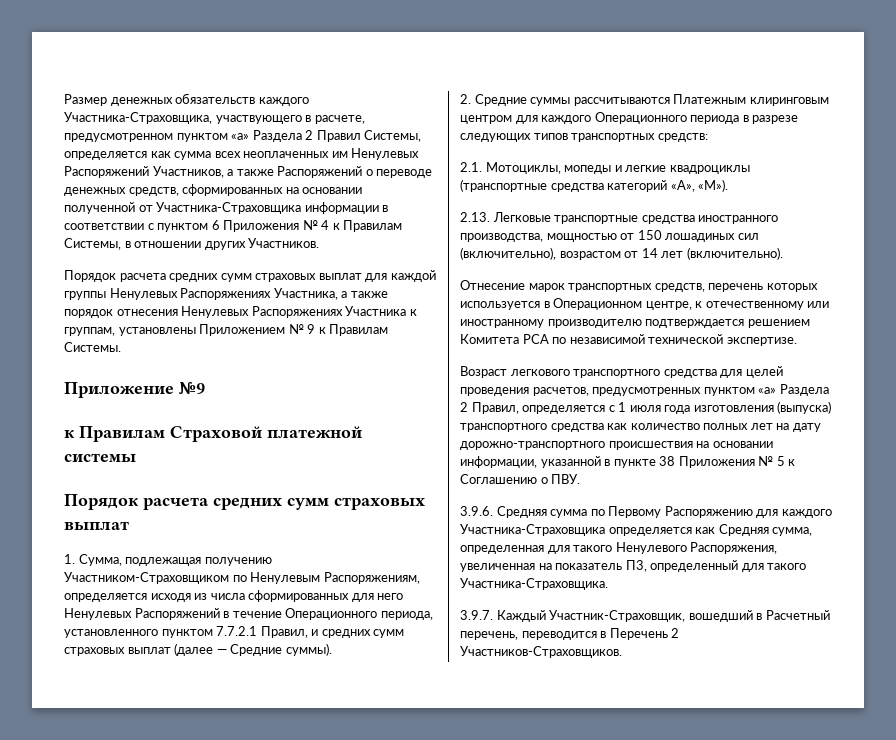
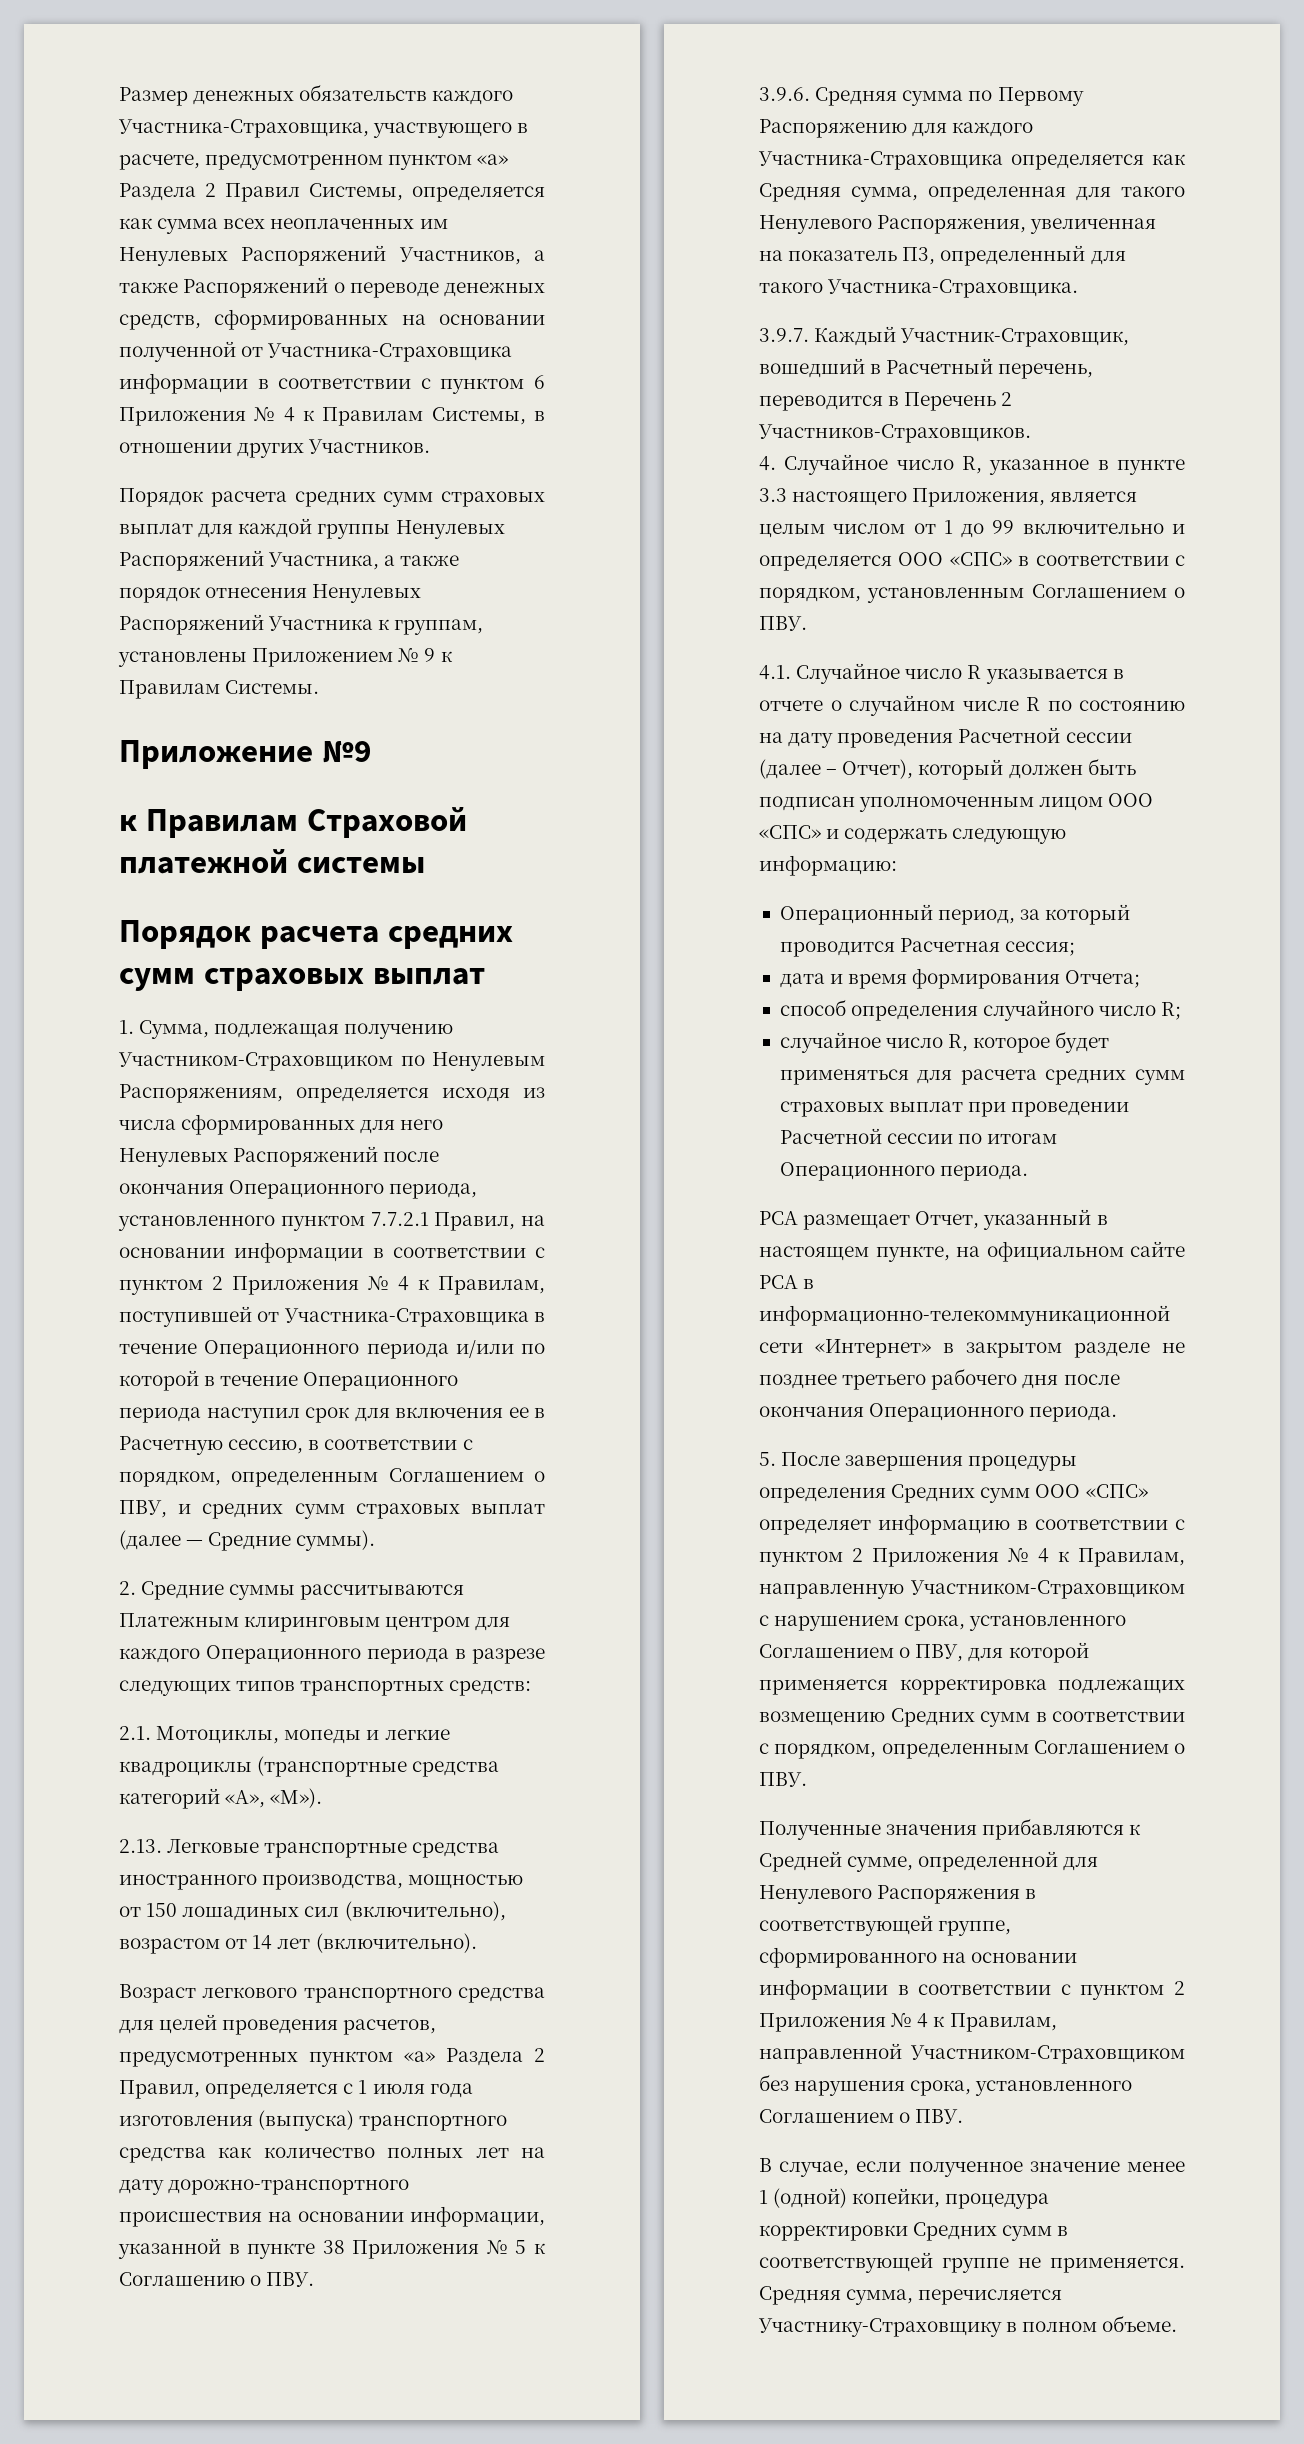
[180,288,272,300] Распоряжениях -> [119,550,264,571] Распоряжений
[251,306,343,318] Распоряжениях -> [119,614,264,635] Распоряжений
[223,611,282,618] в течение -> [383,1151,440,1162] [119,1183,224,1194] после окончания
(308, 632) none -> [521,1215,545,1226] [119,1242,545,1263] [119,1276,545,1295] [119,1306,545,1327] [119,1340,545,1359] [119,1370,459,1391] [119,1407,545,1423] [119,1436,473,1455] [119,1468,545,1487] [119,1500,167,1518] на основании информации в соответствии с пунктом 2 Приложения № 4 к Правилам, поступившей от Участника-Страховщика в течение Операционного периода и/или по которой в течение Операционного периода наступил срок для включения ее в Расчетную сессию, в соответствии с порядком, определенным Соглашением о ПВУ,
[460,280,818,292] [460,298,830,310] [460,319,810,328] [460,334,797,346] // Отнесение марок транспортных средств, перечень которых используется в Операционном центре, к отечественному или иностранному производителю подтверждается решением Комитета РСА по независимой технической экспертизе. -> (477, 1943) none
(622, 652) none -> [759,454,1185,475] [759,488,1138,507] [759,520,1185,538] [759,552,1185,571] [759,584,1185,603] [759,616,807,631] [759,663,1124,684] [759,695,1185,716] [759,727,1132,748] [759,758,1136,780] [759,793,1154,812] [759,825,1067,844] [759,855,897,876] [779,904,1131,925] [779,938,1076,957] [779,968,1141,989] [779,999,1182,1021] [779,1031,1110,1053] [779,1069,1185,1085] [779,1101,1130,1117] [779,1128,1058,1144] [779,1162,1029,1181] [759,1209,1108,1230] [759,1241,1185,1262] [759,1275,815,1289] [759,1305,1170,1326] [759,1339,1185,1358] [759,1368,1120,1390] [759,1403,1118,1422] [759,1452,1078,1471] [759,1484,1148,1503] [759,1514,1185,1535] [759,1548,1185,1567] [759,1580,1185,1599] [759,1615,1127,1631] [759,1642,1089,1663] [759,1679,1185,1695] [759,1708,1185,1727] [759,1740,1185,1759] [759,1772,807,1787] [759,1818,1142,1840] [759,1851,1099,1872] [759,1885,1037,1904] [759,1915,1012,1936] [759,1947,1078,1968] [759,1979,1185,2000] [759,2013,1057,2032] [759,2043,1185,2064] [759,2074,1133,2096] [759,2109,964,2124] [759,2158,1185,2177] [759,2188,1050,2209] [759,2222,1069,2241] [759,2252,1185,2273] [759,2286,1063,2305] [758,2315,1178,2337] // 4. Случайное число R, указанное в пункте 3.3 настоящего Приложения, является целым числом от 1 до 99 включительно и определяется ООО «СПС» в соответствии с порядком, установленным Соглашением о ПВУ. // 4.1. Случайное число R указывается в отчете о случайном числе R по состоянию на дату проведения Расчетной сессии (далее – Отчет), который должен быть подписан уполномоченным лицом ООО «СПС» и содержать следующую информацию: // Операционный период, за который проводится Расчетная сессия; // дата и время формирования Отчета; // способ определения случайного число R; // случайное число R, которое будет применяться для расчета средних сумм страховых выплат при проведении Расчетной сессии по итогам Операционного периода. // РСА размещает Отчет, указанный в настоящем пункте, на официальном сайте РСА в информационно-телекоммуникационной сети «Интернет» в закрытом разделе не позднее третьего рабочего дня после окончания Операционного периода. // 5. После завершения процедуры определения Средних сумм ООО «СПС» определяет информацию в соответствии с пунктом 2 Приложения № 4 к Правилам, направленную Участником-Страховщиком с нарушением срока, установленного Соглашением о ПВУ, для которой применяется корректировка подлежащих возмещению Средних сумм в соответствии с порядком, определенным Соглашением о ПВУ. // Полученные значения прибавляются к Средней сумме, определенной для Ненулевого Распоряжения в соответствующей группе, сформированного на основании информации в соответствии с пунктом 2 Приложения № 4 к Правилам, направленной Участником-Страховщиком без нарушения срока, установленного Соглашением о ПВУ. // В случае, если полученное значение менее 1 (одной) копейки, процедура корректировки Средних сумм в соответствующей группе не применяется. Средняя сумма, перечисляется Участнику-Страховщику в полном объеме.

